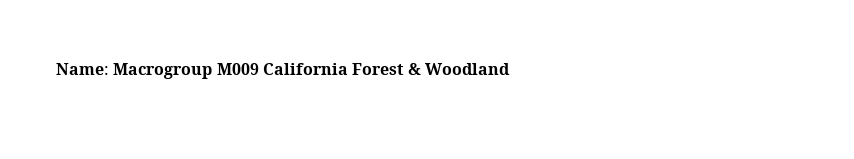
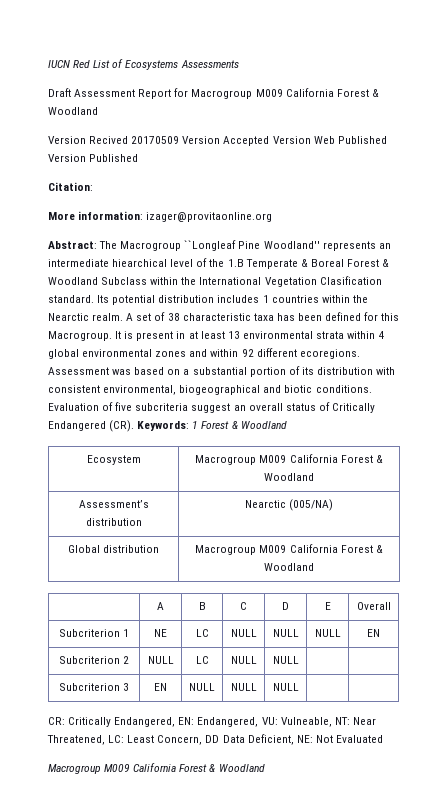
[56,63,510,79] Name: Macrogroup M009 California Forest & Woodland -> [48,59,239,70] [48,88,379,99] [48,107,98,115] [48,136,387,146] [48,154,139,162] [48,182,93,191] [48,211,273,222] [48,240,391,251] [48,258,390,269] [48,276,382,287] [48,295,368,305] [48,312,400,321] [48,331,385,341] [48,348,360,359] [48,366,396,377] [48,385,372,395] [48,402,375,413] [48,420,287,432] [86,455,141,465] [195,454,383,465] [264,473,314,481] [78,500,149,508] [85,518,142,526] [244,499,334,511] [67,545,160,553] [195,544,383,555] [264,563,314,571] [157,602,164,610] [198,602,206,610] [240,602,247,610] [282,602,289,610] [324,602,331,610] [356,602,391,610] [58,629,130,637] [154,629,167,637] [195,629,209,637] [230,629,257,637] [272,629,299,637] [314,629,341,637] [367,629,380,637] [58,656,130,664] [147,656,174,664] [195,656,209,664] [230,656,257,664] [272,656,299,664] [58,683,130,691] [154,683,167,691] [189,683,215,691] [230,683,257,691] [272,683,299,691] [48,717,376,727] [47,734,383,745] [48,763,265,774] IUCN Red List of Ecosystems Assessments // Draft Assessment Report for Macrogroup M009 California Forest & Woodland // Version Recived 20170509 Version Accepted Version Web Published Version Published // Citation: // More information: izager@provitaonline.org // Abstract: The Macrogroup ``Longleaf Pine Woodland'' represents an intermediate hiearchical level of the 1.B Temperate & Boreal Forest & Woodland Subclass within the International Vegetation Clasification standard. Its potential distribution includes 1 countries within the Nearctic realm. A set of 38 characteristic taxa has been defined for this Macrogroup. It is present in at least 13 environmental strata within 4 global environmental zones and within 92 different ecoregions. Assessment was based on a substantial portion of its distribution with consistent environmental, biogeographical and biotic conditions. Evaluation of five subcriteria suggest an overall status of Critically Endangered (CR). Keywords: 1 Forest & Woodland // Ecosystem | Macrogroup M009 California Forest & Woodland // Assessment’s distribution | Nearctic (005/NA) // Global distribution | Macrogroup M009 California Forest & Woodland // | A | B | C | D | E | Overall // Subcriterion 1 | NE | LC | NULL | NULL | NULL | EN // Subcriterion 2 | NULL | LC | NULL | NULL | | // Subcriterion 3 | EN | NULL | NULL | NULL | | // CR: Critically Endangered, EN: Endangered, VU: Vulneable, NT: Near Threatened, LC: Least Concern, DD Data Deficient, NE: Not Evaluated // Macrogroup M009 California Forest & Woodland

